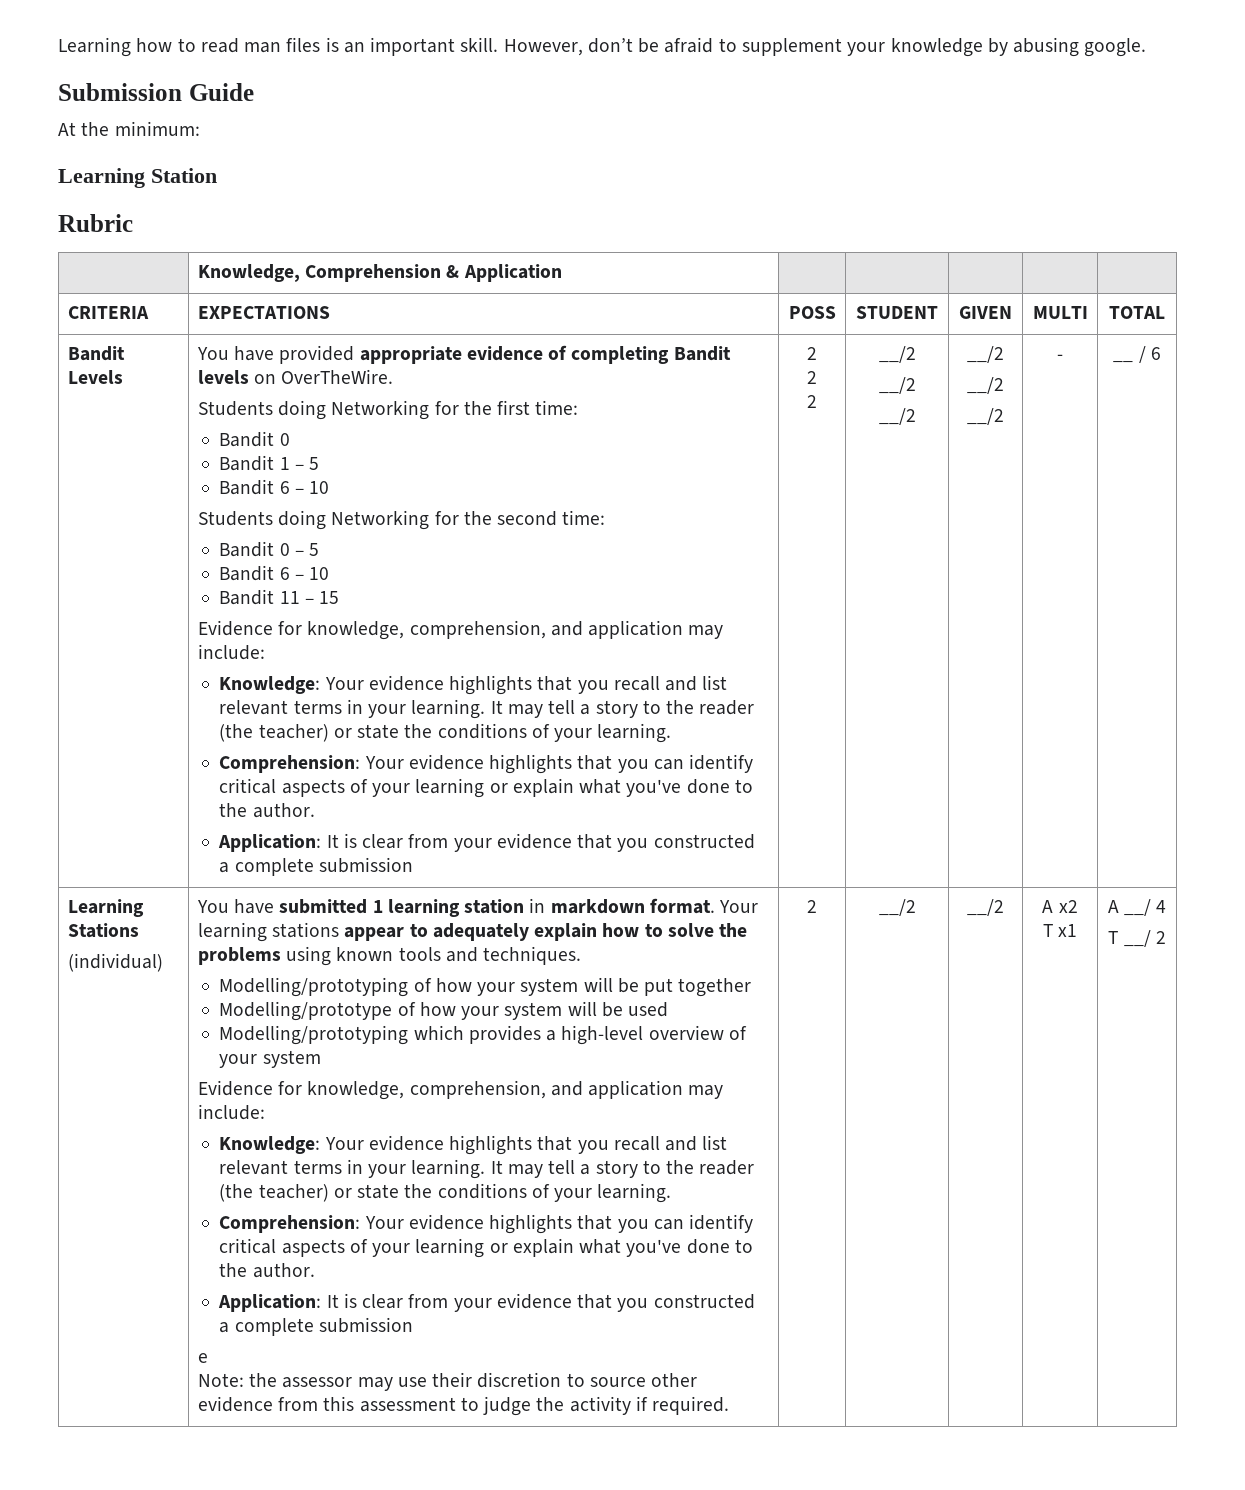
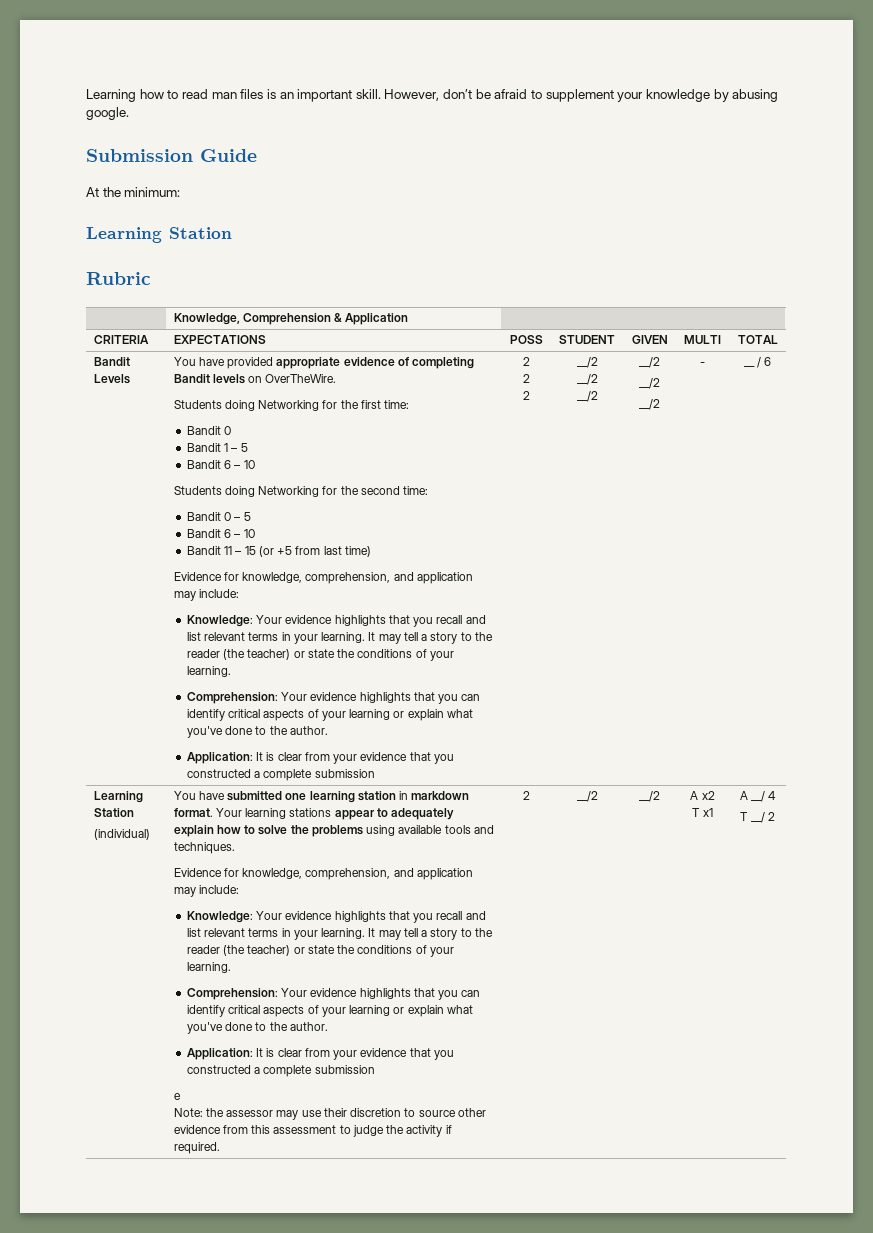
(340, 597) none -> [258,546,371,557] (or +5 from last time)
[67,923,139,938] Stations -> [93,808,134,817] Station
[372,900,383,913] 1 -> [285,793,307,800] one
[336,947,394,961] known -> [398,825,443,834] available
[219,977,752,997] [219,1001,669,1021] [219,1025,747,1045] [219,1050,321,1068] // Modelling/prototyping of how your system will be put together // Modelling/prototype of how your system will be used // Modelling/prototyping which provides a high-level overview of your system -> (235, 848) none

